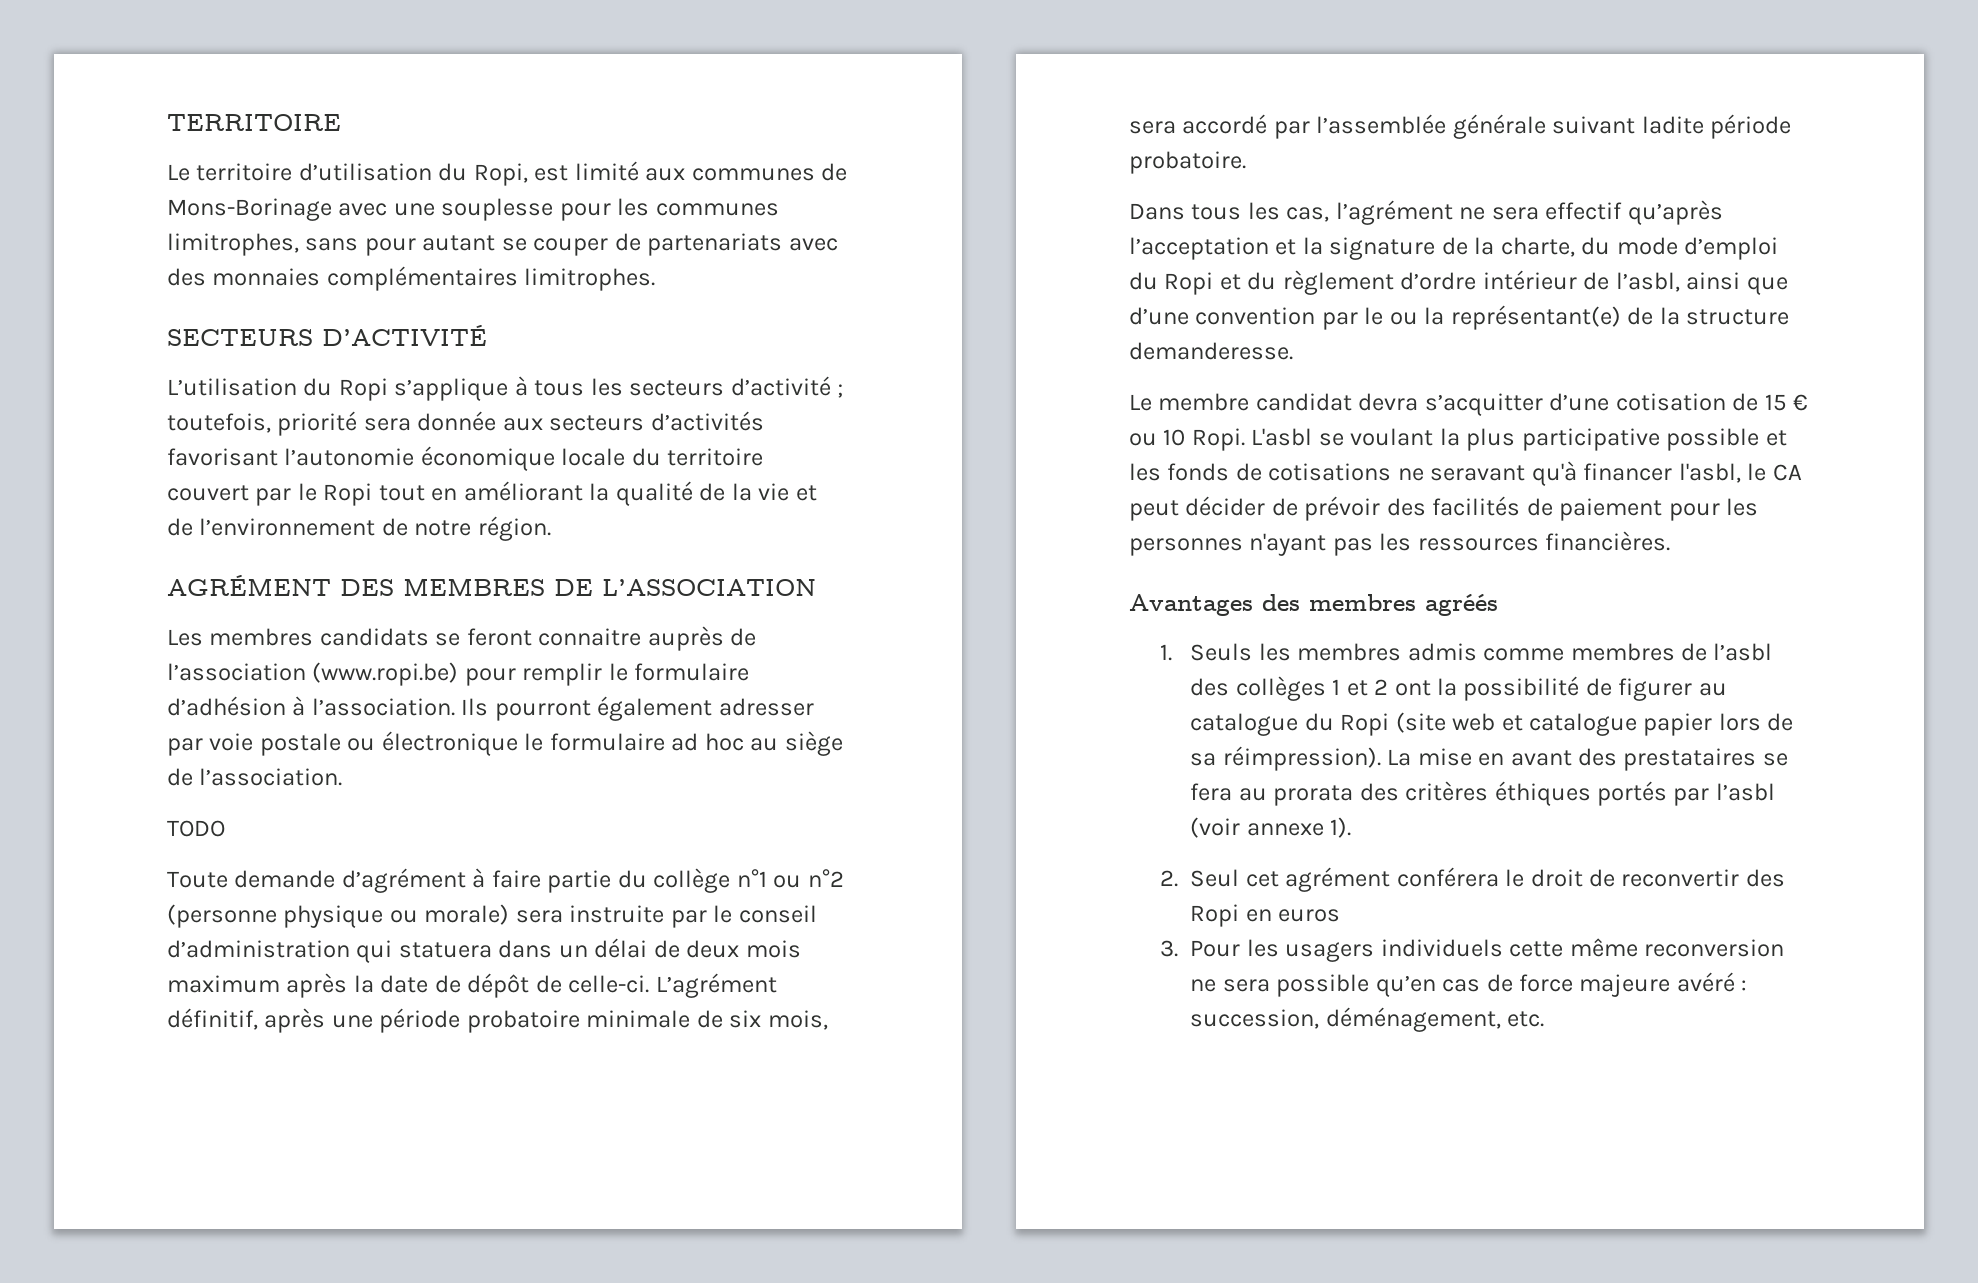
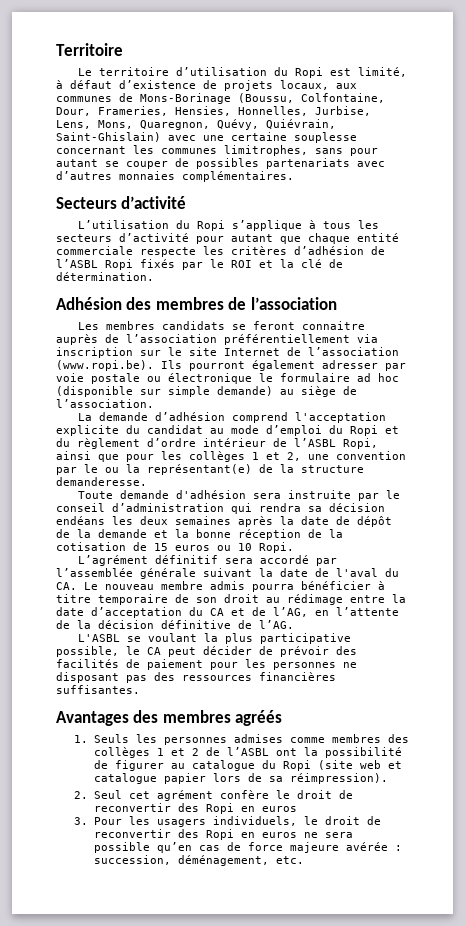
[167,114,341,131] TERRITOIRE -> [56,43,123,56] Territoire
[473,161,848,186] [167,198,611,221] Ropi, est limité aux communes de Mons-Borinage avec une souplesse pour -> [295,67,408,78] [56,80,357,91] [56,93,385,104] [56,106,371,116] [56,119,336,130] [56,132,357,143] [56,146,126,154] Ropi est limité, à défaut d’existence de projets locaux, aux communes de Mons-Borinage (Boussu, Colfontaine, Dour, Frameries, Hensies, Honnelles, Jurbise, Lens, Mons, Quaregnon, Quévy, Quiévrain, Saint-Ghislain) avec une certaine souplesse concernant
(641, 242) none -> [196,158,259,169] possibles
[167,266,656,291] [167,325,487,346] des monnaies complémentaires limitrophes. // SECTEURS D’ACTIVITÉ -> [56,171,294,182] [56,196,187,209] d’autres monnaies complémentaires. // Secteurs d’activité
[837,384,844,398] [167,411,764,436] [167,446,764,471] [167,481,817,506] [167,516,551,541] [167,575,816,596] ; toutefois, priorité sera donnée aux secteurs d’activités favorisant l’autonomie économique locale du territoire couvert par le Ropi tout en améliorant la qualité de la vie et de l’environnement de notre région. // AGRÉMENT DES MEMBRES DE L’ASSOCIATION -> [196,233,399,244] [56,246,385,257] [56,259,343,270] [56,272,154,281] [56,297,337,310] pour autant que chaque entité commerciale respecte les critères d’adhésion de l’ASBL Ropi fixés par le ROI et la clé de détermination. // Adhésion des membres de l’association
[312,662,750,686] [167,696,455,716] (www.ropi.be) pour remplir le formulaire d’adhésion à l’association. -> [224,334,378,345] [56,347,399,358] [56,360,154,371] préférentiellement via inscription sur le site Internet de l’association (www.ropi.be).
(744, 742) none -> [56,386,273,397] (disponible sur simple demande)
[167,820,225,837] [167,868,844,893] [167,904,817,928] [167,938,801,963] [167,973,777,998] [167,1008,828,1033] [1129,114,1792,139] [1129,151,1246,174] [1129,200,1723,225] [1129,237,1611,260] TODO // Toute demande d’agrément à faire partie du collège n°1 ou n°2 (personne physique ou morale) sera instruite par le conseil d’administration qui statuera dans un délai de deux mois maximum après la date de dépôt de celle-ci. L’agrément définitif, après une période probatoire minimale de six mois, sera accordé par l’assemblée générale suivant ladite période probatoire. // Dans tous les cas, l’agrément ne sera effectif qu’après l’acceptation et la signature de la charte, du -> [78,412,387,423] [56,425,224,436] La demande d’adhésion comprend l'acceptation explicite du candidat au
[1615,272,1788,295] [1129,307,1189,325] l’asbl, ainsi que d’une -> [294,438,378,449] [56,451,329,462] l’ASBL Ropi, ainsi que pour les collèges 1 et 2, une
[1129,393,1610,416] Le membre candidat devra s’acquitter d’une -> [78,490,401,501] [56,503,385,514] [56,516,392,527] [56,529,343,540] Toute demande d'adhésion sera instruite par le conseil d’administration qui rendra sa décision endéans les deux semaines après la date de dépôt de la demande et la bonne réception de la
[1793,394,1809,411] € -> [175,545,210,551] euros
[1251,428,1313,446] L'asbl -> [78,555,338,566] [56,568,399,579] [56,581,385,592] [56,594,406,605] [56,607,399,618] [56,620,294,629] [78,634,121,642] // L’agrément définitif sera accordé par l’assemblée générale suivant la date de l'aval du CA. Le nouveau membre admis pourra bénéficier à titre temporaire de son droit au rédimage entre la date d’acceptation du CA et de l’AG, en l’attente de la décision définitive de l’AG. // L'ASBL
[1666,428,1787,451] [1129,461,1741,486] possible et les fonds de cotisations ne seravant qu'à financer l'asbl, -> [56,646,119,657] possible,
[1249,531,1671,556] n'ayant pas les ressources financières. -> [343,662,357,668] [56,672,336,683] [56,685,140,694] ne disposant pas des ressources financières suffisantes.
[1297,643,1773,661] membres admis comme membres de l’asbl -> [163,734,381,745] personnes admises comme membres
(1389, 687) none -> [205,747,269,756] de l’ASBL
[1387,748,1788,771] [1190,781,1775,806] [1190,817,1352,838] La mise en avant des prestataires se fera au prorata des critères éthiques portés par l’asbl (voir annexe 1). -> (388, 778) none
[1396,867,1499,887] conférera -> [219,790,269,799] confère
[1380,938,1785,957] individuels cette même reconversion -> [212,816,381,826] [93,829,297,840] individuels, le droit de reconvertir des Ropi en euros
[1676,972,1735,992] avéré -> [345,842,388,851] avérée

